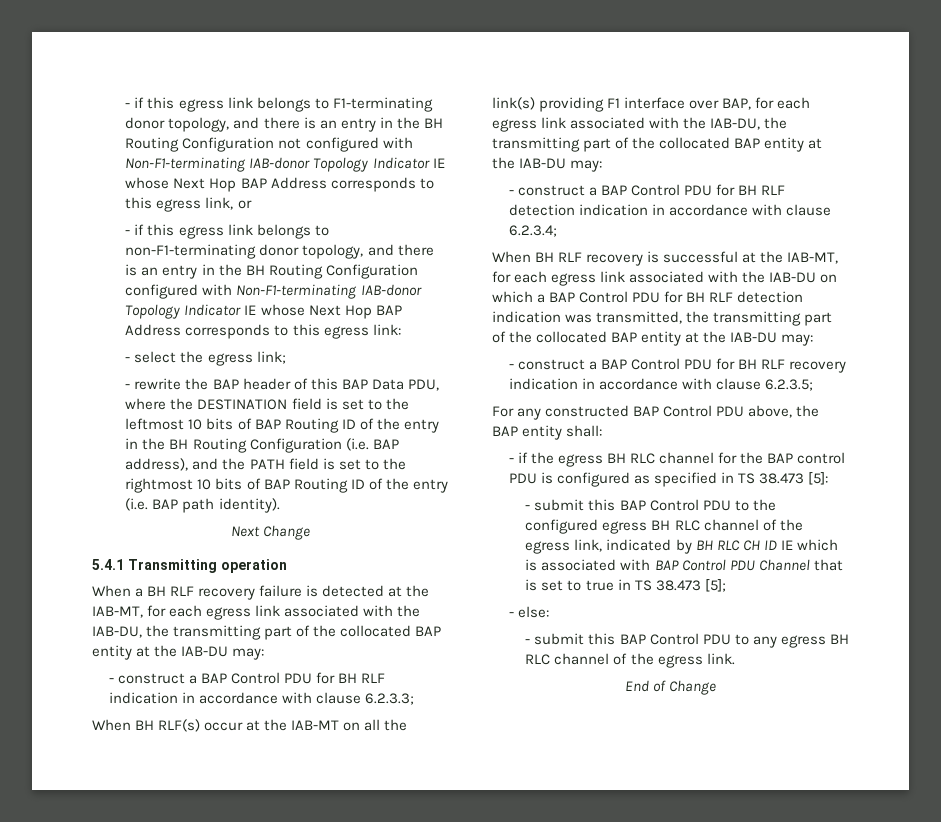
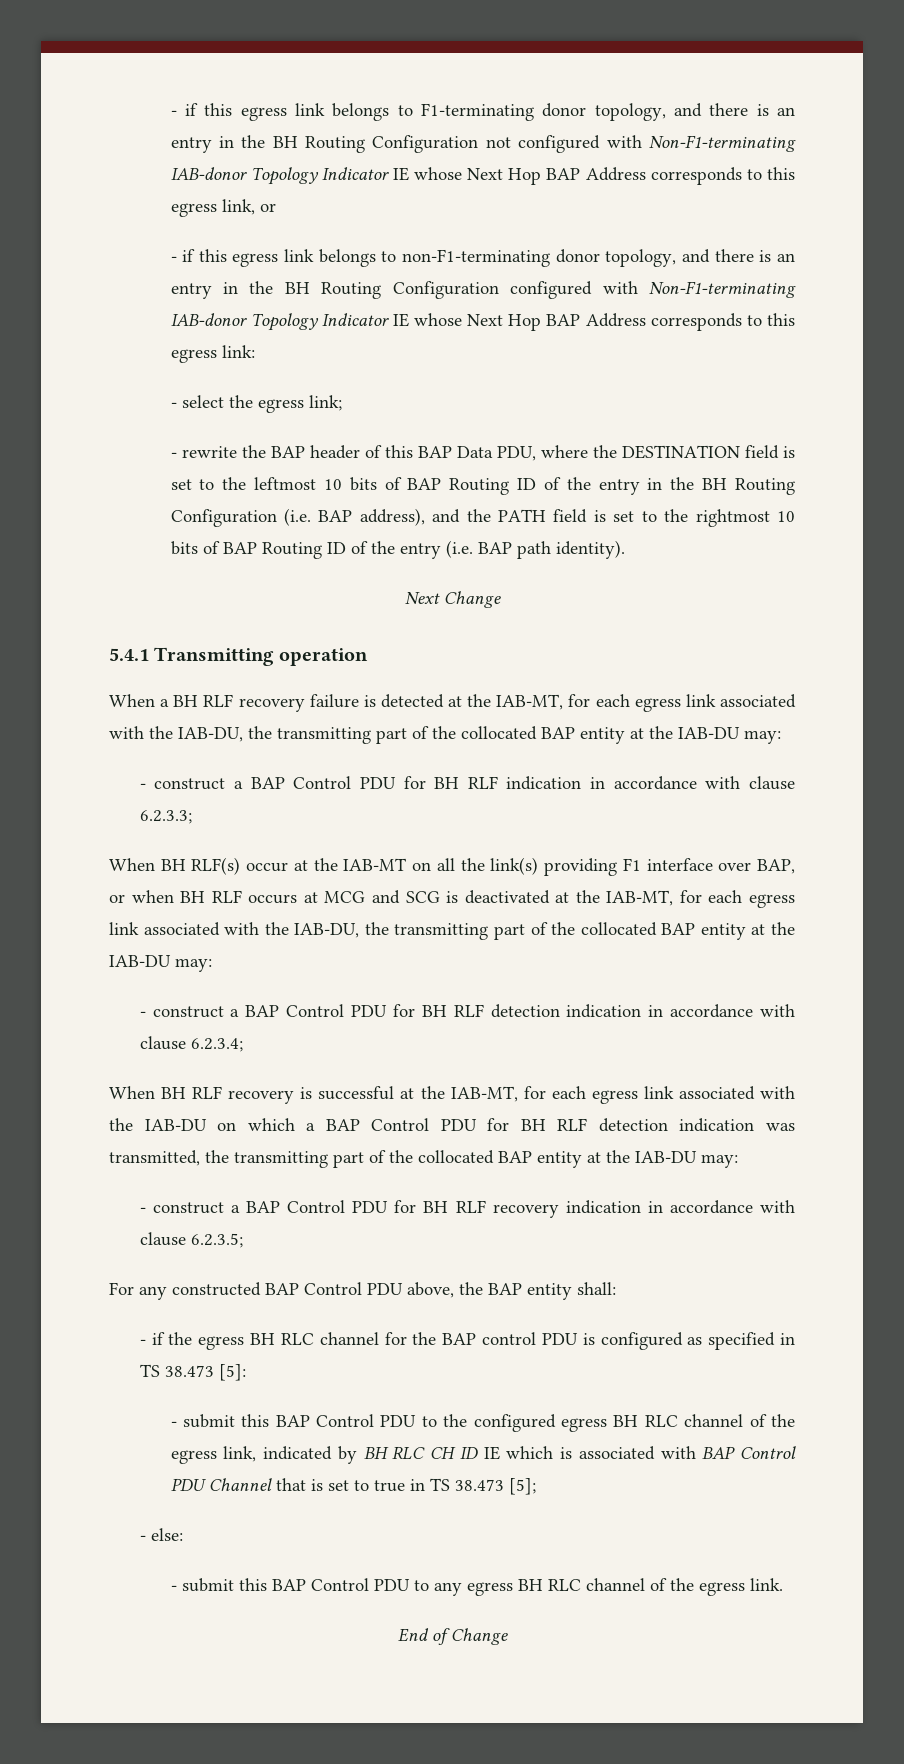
(752, 104) none -> [109,890,674,906] or when BH RLF occurs at MCG and SCG is deactivated at the IAB-MT,

